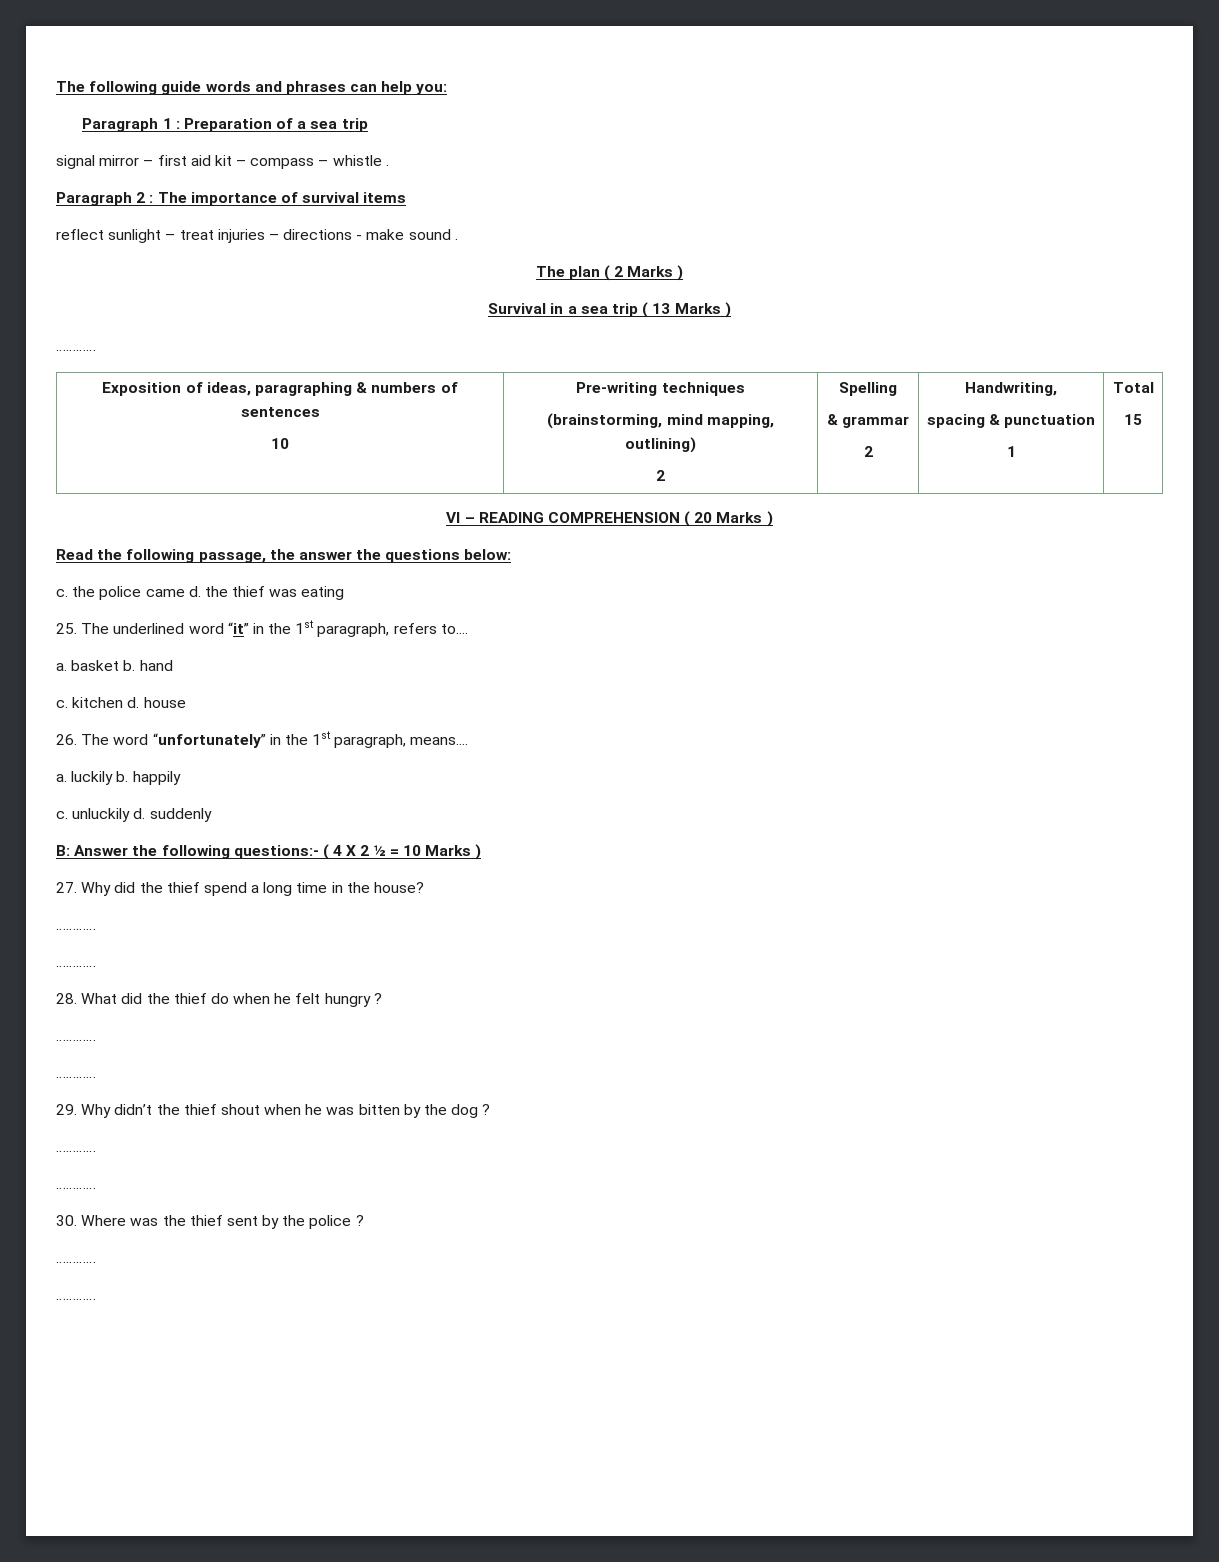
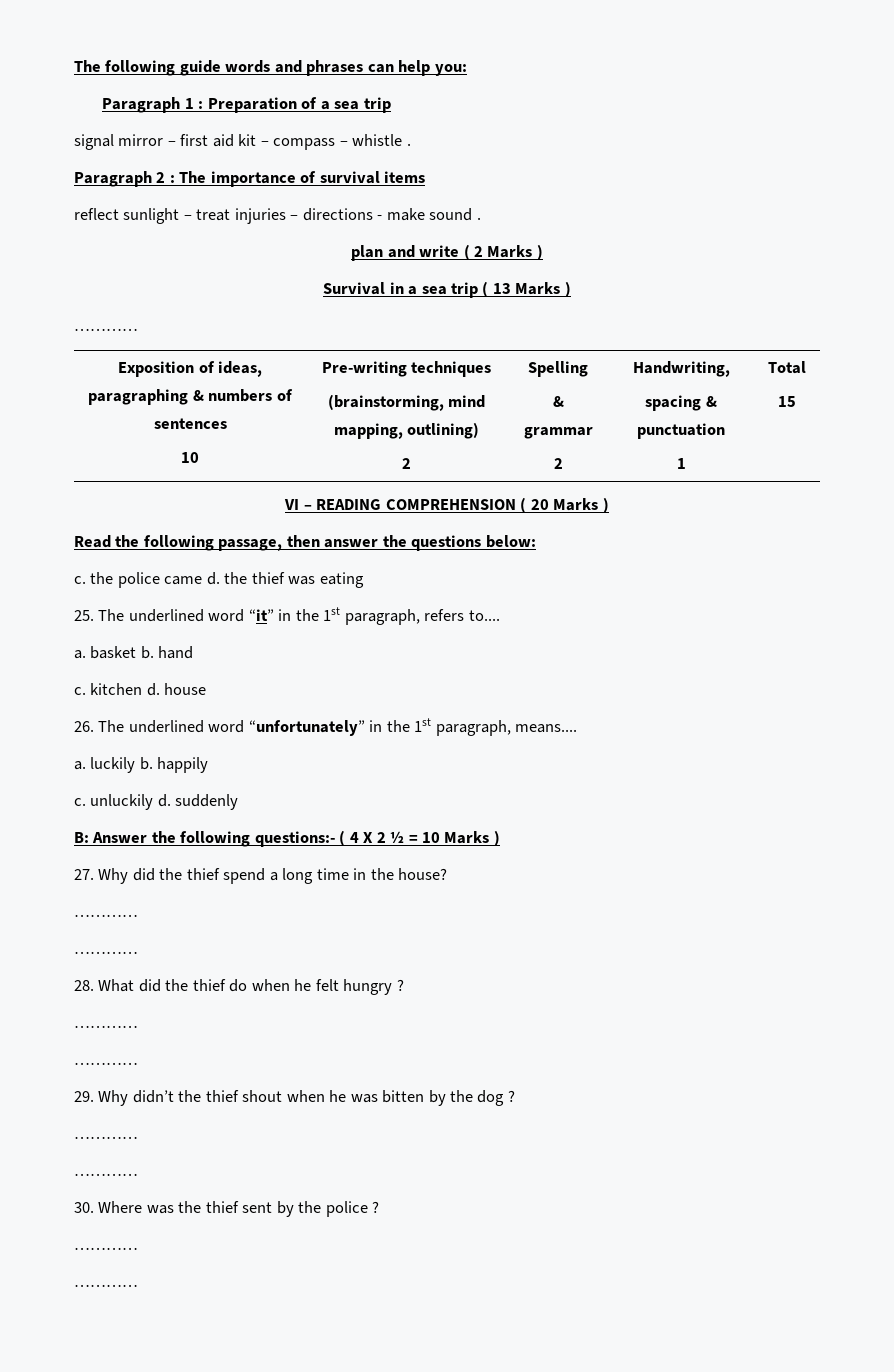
[535,266,600,280] The plan -> [351,245,460,261] plan and write
[269,549,295,560] the -> [286,535,320,547] then
(110, 739) none -> [128,720,204,733] underlined

